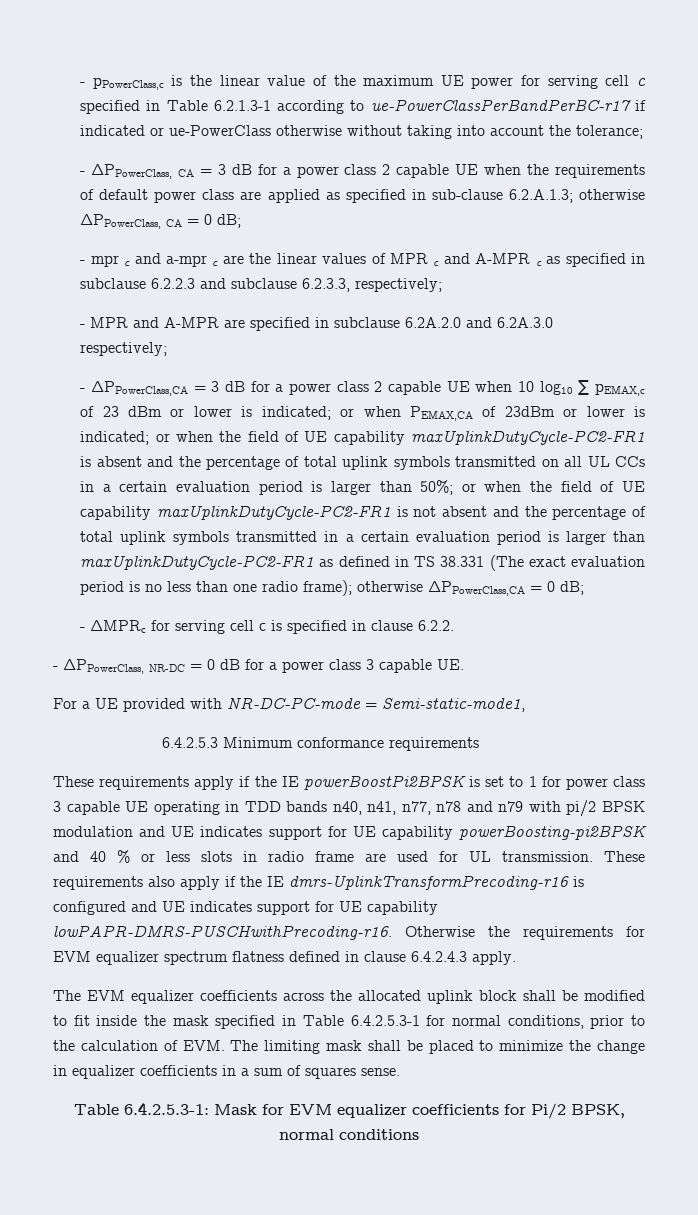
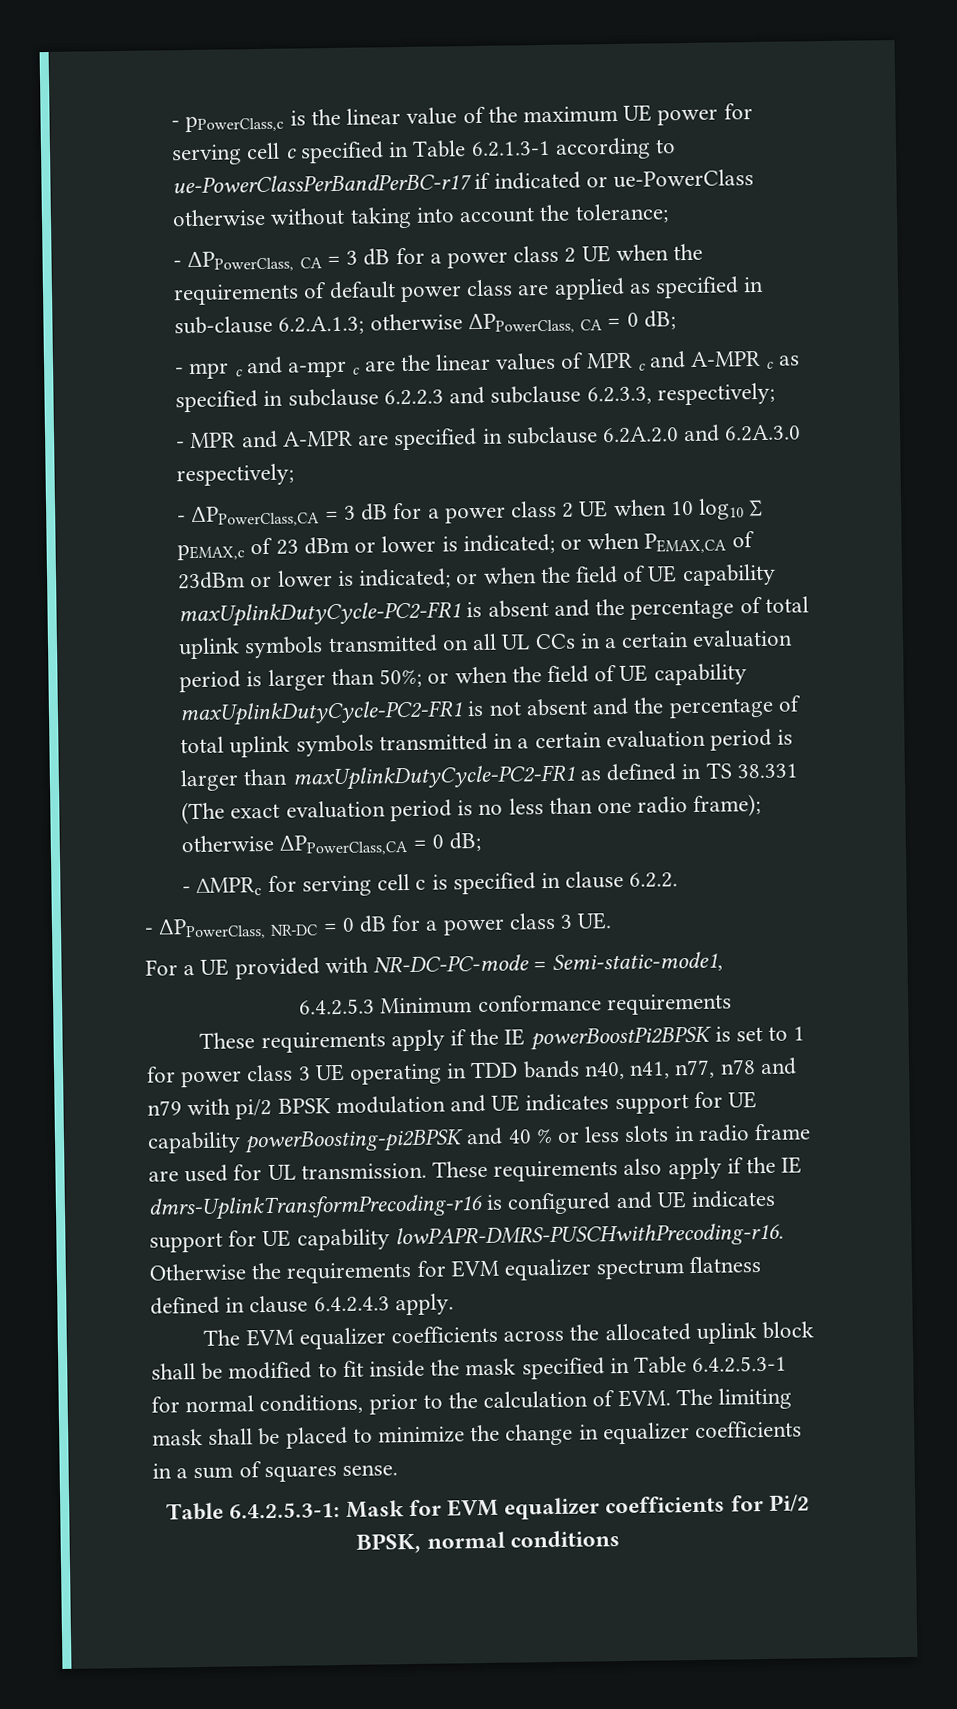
[396,164,450,178] capable -> (577, 255) none
[387,381,441,395] capable -> (575, 510) none
[379,659,432,673] capable -> (574, 921) none
[66,801,120,815] capable -> (311, 1073) none

